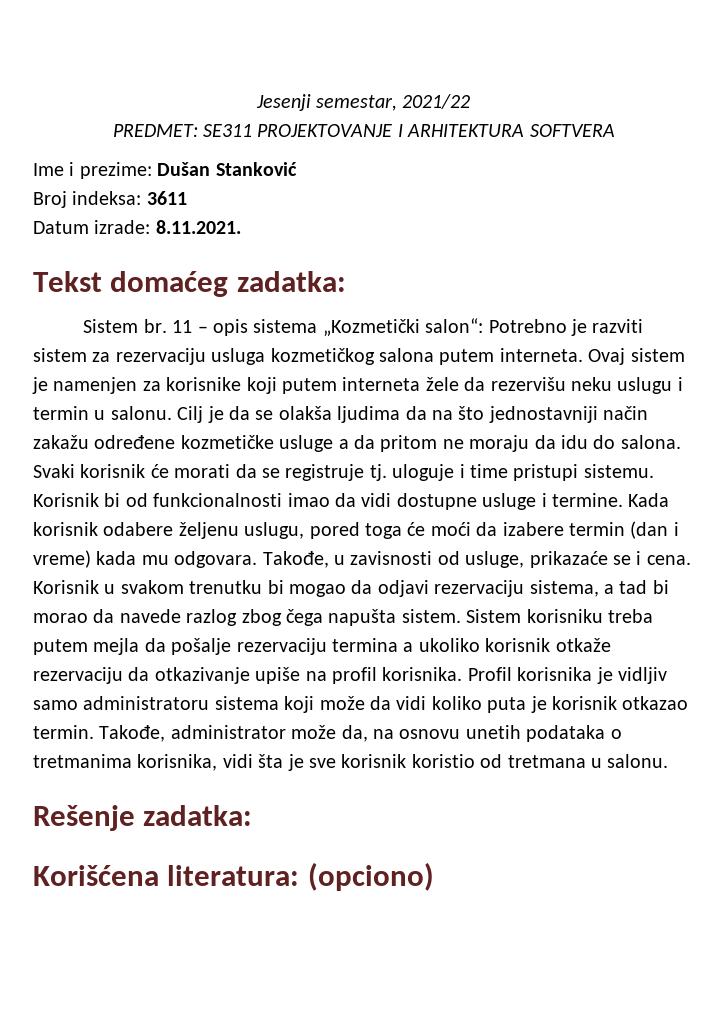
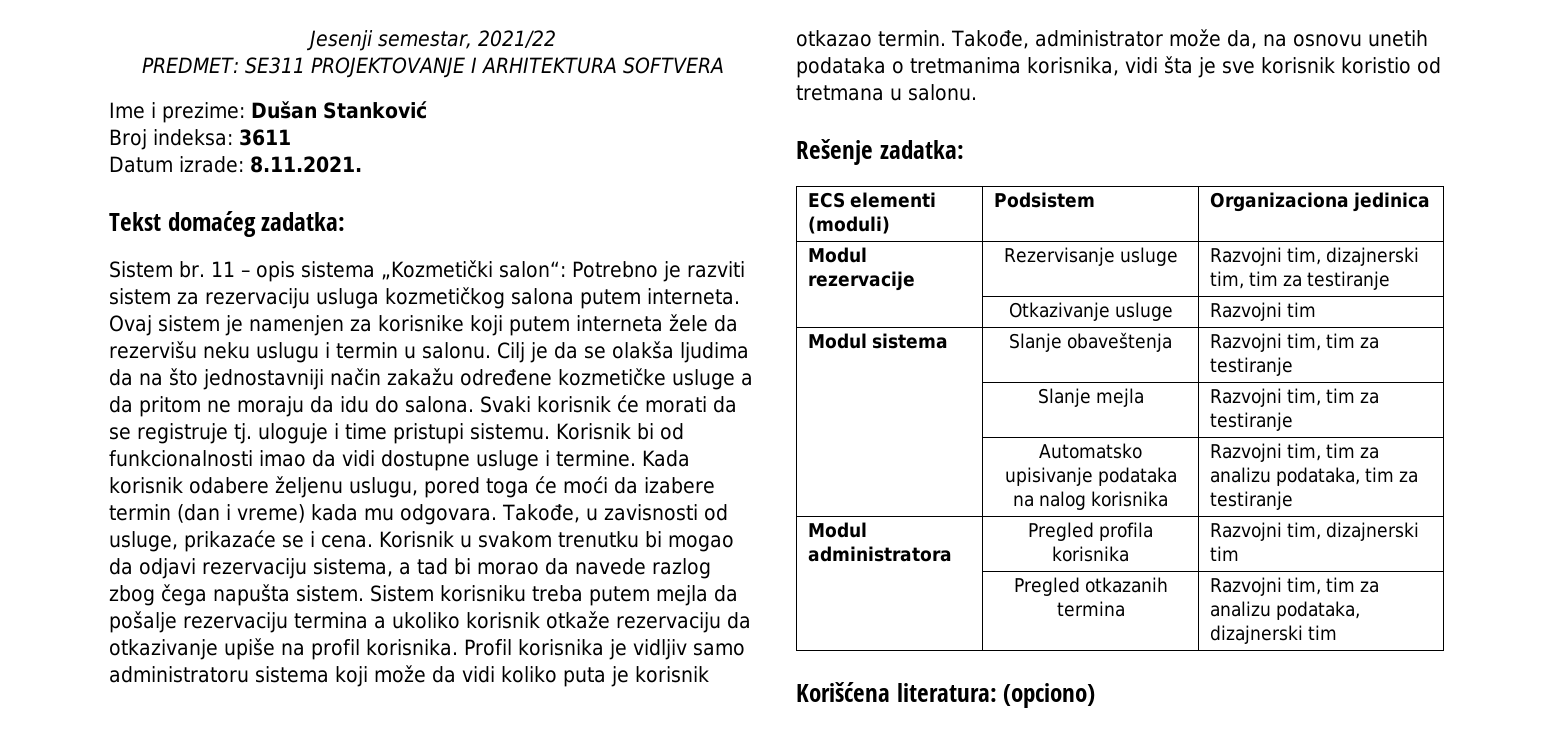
(253, 815) none -> [808,192,937,208] [808,216,891,234] [994,192,1096,208] [1210,192,1431,212] [808,247,868,263] [808,271,916,291] [1003,247,1178,266] [1210,247,1420,266] [1210,271,1391,290] [1008,302,1173,321] [1210,302,1317,321] [808,333,949,349] [1009,332,1172,352] [1210,333,1380,352] [1210,357,1294,376] [1037,388,1144,407] [1210,388,1380,407] [1210,412,1294,431] [1039,443,1142,459] [1004,467,1177,486] [1013,491,1168,510] [1210,443,1380,462] [1210,467,1419,486] [1210,491,1294,510] [808,522,868,538] [808,546,953,562] [1028,522,1153,541] [1052,546,1129,562] [1210,522,1420,541] [1210,546,1240,561] [1013,577,1168,596] [1056,601,1125,617] [1210,577,1380,596] [1210,601,1361,620] [1210,625,1338,644] // ECS elementi (moduli) | Podsistem | Organizaciona jedinica // Modul rezervacije | Rezervisanje usluge | Razvojni tim, dizajnerski tim, tim za testiranje // | Otkazivanje usluge | Razvojni tim // Modul sistema | Slanje obaveštenja | Razvojni tim, tim za testiranje // | Slanje mejla | Razvojni tim, tim za testiranje // | Automatsko upisivanje podataka na nalog korisnika | Razvojni tim, tim za analizu podataka, tim za testiranje // Modul administratora | Pregled profila korisnika | Razvojni tim, dizajnerski tim // | Pregled otkazanih termina | Razvojni tim, tim za analizu podataka, dizajnerski tim

